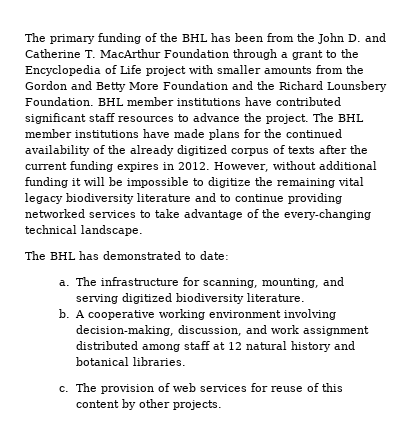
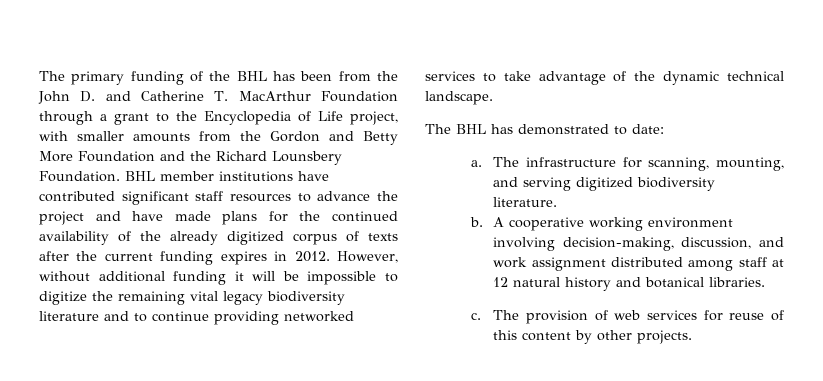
[146,66,186,76] project -> [350,111,398,125] project,
[266,113,364,124] [25,129,139,138] project. The BHL member institutions -> [39,211,121,225] project and
[284,209,371,220] every-changing -> [663,71,720,85] dynamic

